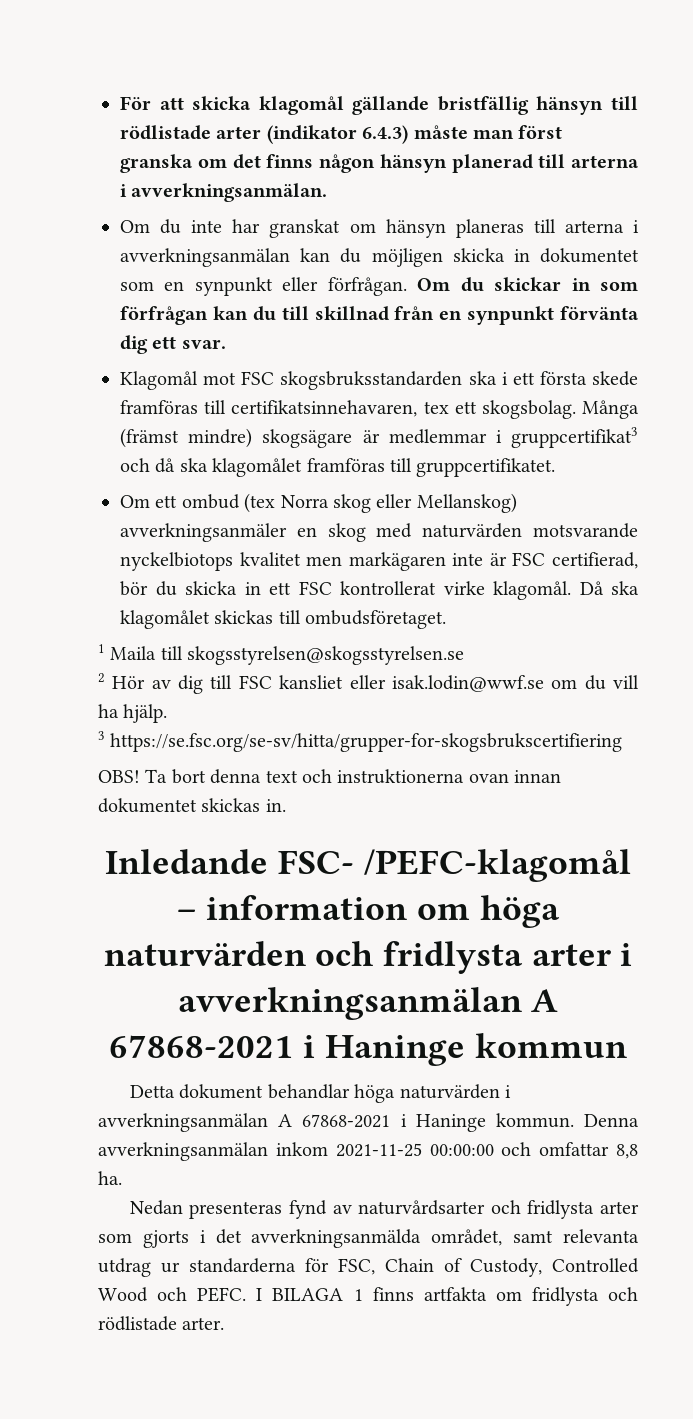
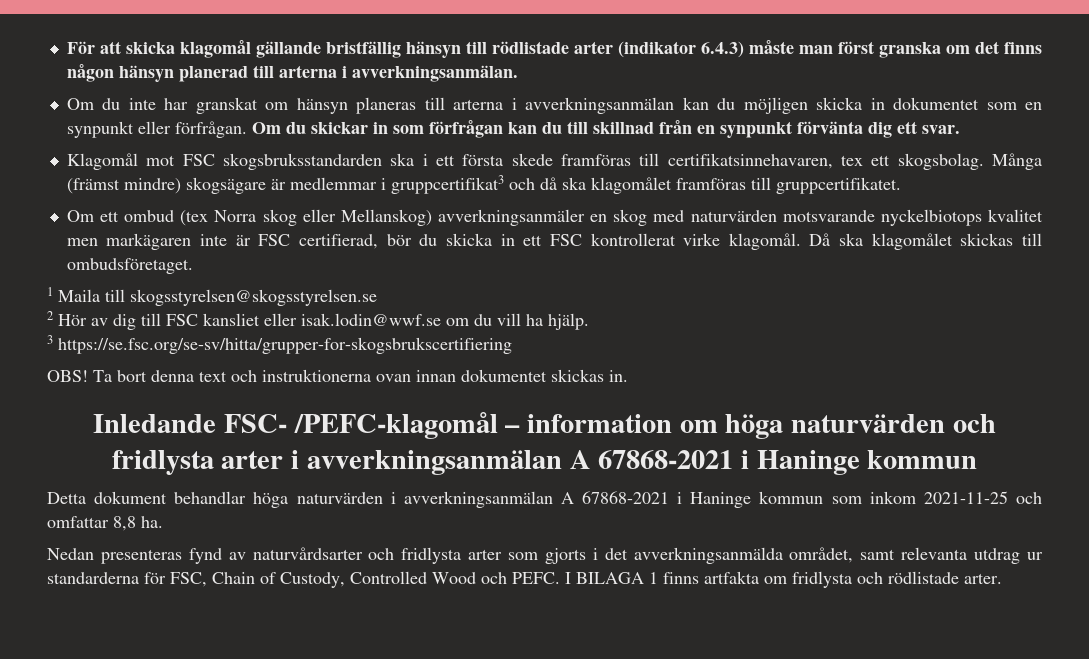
[495,1113,639,1128] [98,1142,268,1161] kommun. Denna avverkningsanmälan -> [759,491,862,504] kommun som
[429,1144,494,1156] 00:00:00 -> (1008, 497) none

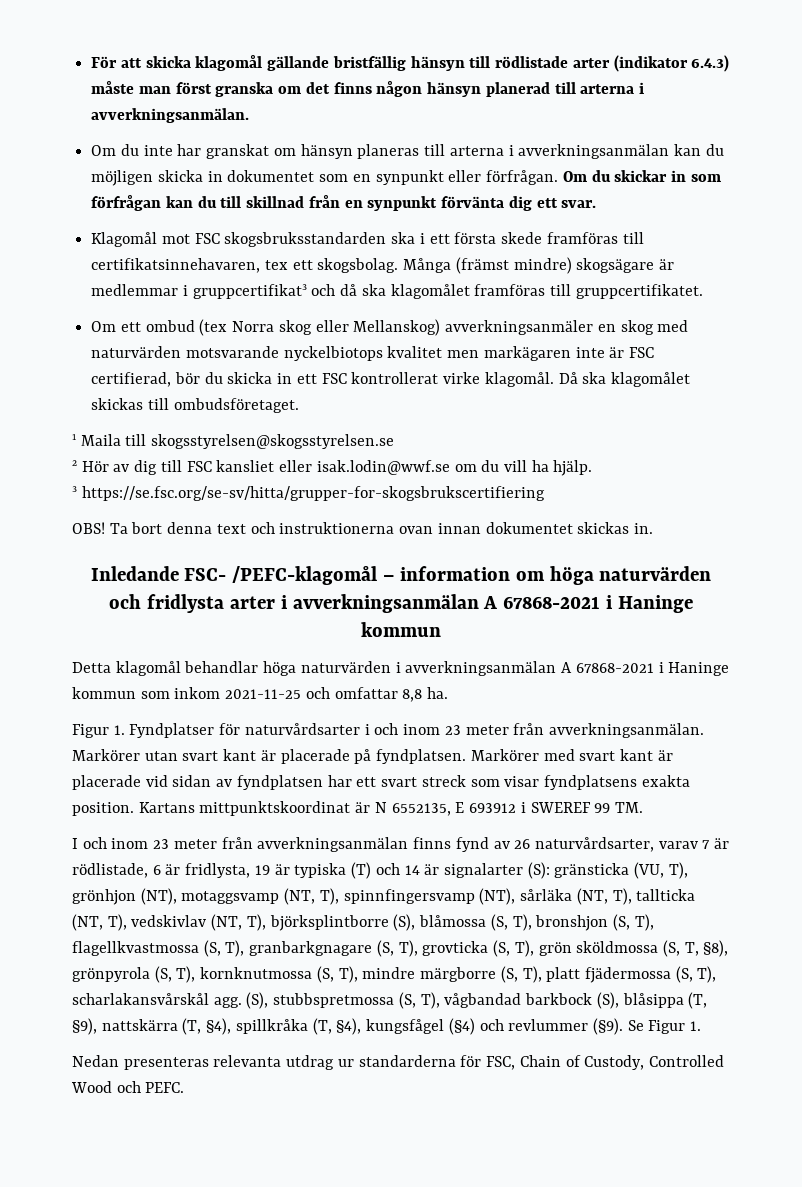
[94,491,168,504] dokument -> [115,661,181,676] klagomål
[47,547,896,564] Nedan presenteras fynd av naturvårdsarter och fridlysta arter som gjorts i det avverkningsanmälda området, samt -> [72,723,704,738] [72,749,673,764] [72,775,690,790] [72,801,643,816] [72,837,730,852] [72,862,688,879] [72,888,696,905] [72,914,654,931] [72,940,729,957] [72,966,717,983] [72,992,708,1009] [72,1018,702,1035] [72,1055,209,1070] Figur 1. Fyndplatser för naturvårdsarter i och inom 23 meter från avverkningsanmälan. Markörer utan svart kant är placerade på fyndplatsen. Markörer med svart kant är placerade vid sidan av fyndplatsen har ett svart streck som visar fyndplatsens exakta position. Kartans mittpunktskoordinat är N 6552135, E 693912 i SWEREF 99 TM. // I och inom 23 meter från avverkningsanmälan finns fynd av 26 naturvårdsarter, varav 7 är rödlistade, 6 är fridlysta, 19 är typiska (T) och 14 är signalarter (S): gränsticka (VU, T), grönhjon (NT), motaggsvamp (NT, T), spinnfingersvamp (NT), sårläka (NT, T), tallticka (NT, T), vedskivlav (NT, T), björksplintborre (S), blåmossa (S, T), bronshjon (S, T), flagellkvastmossa (S, T), granbarkgnagare (S, T), grovticka (S, T), grön sköldmossa (S, T, §8), grönpyrola (S, T), kornknutmossa (S, T), mindre märgborre (S, T), platt fjädermossa (S, T), scharlakansvårskål agg. (S), stubbspretmossa (S, T), vågbandad barkbock (S), blåsippa (T, §9), nattskärra (T, §4), spillkråka (T, §4), kungsfågel (§4) och revlummer (§9). Se Figur 1. // Nedan presenteras
[565,571,1002,588] I BILAGA 1 finns artfakta om fridlysta och rödlistade arter. -> (185, 1087) none

